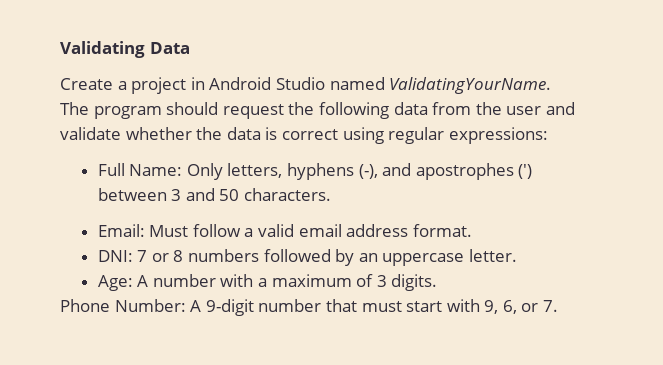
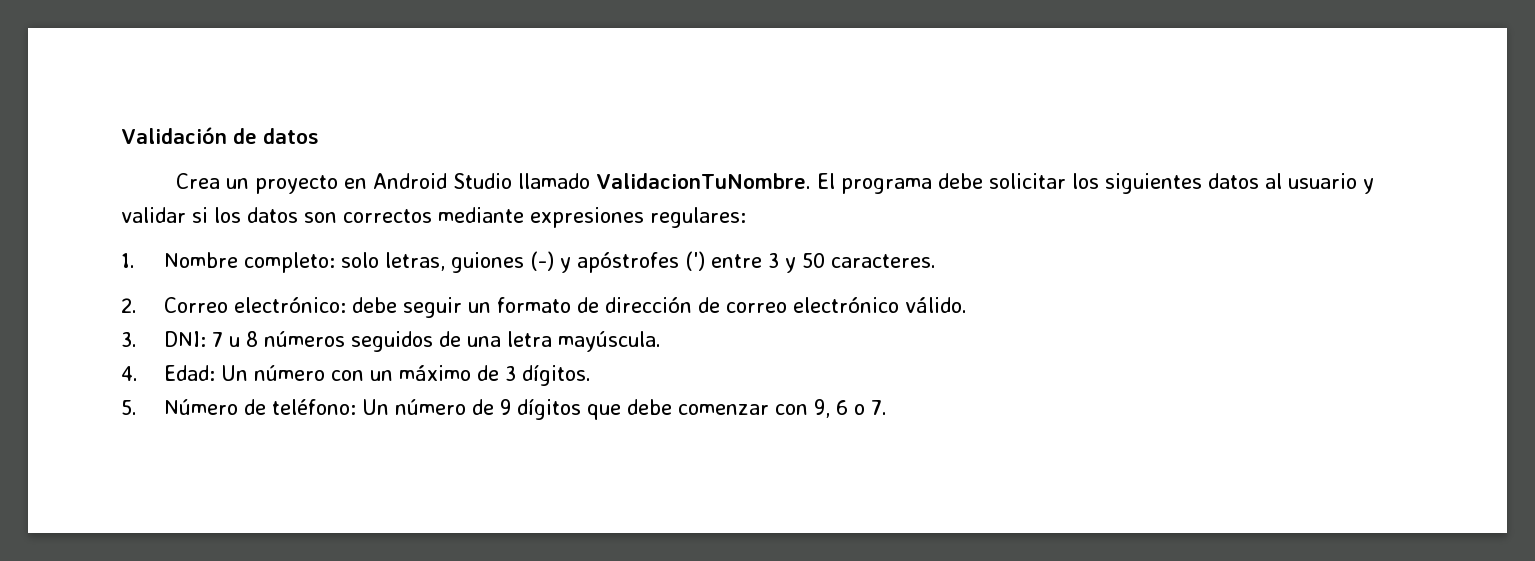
[60,41,190,58] [60,77,552,94] [60,102,575,119] [60,127,548,144] [97,163,533,180] [97,188,331,201] [97,224,472,237] [97,249,517,266] [97,274,438,291] [60,299,539,316] Validating Data // Create a project in Android Studio named ValidatingYourName. // The program should request the following data from the user and validate whether the data is correct using regular expressions: // Full Name: Only letters, hyphens (-), and apostrophes (') between 3 and 50 characters. // Email: Must follow a valid email address format. // DNI: 7 or 8 numbers followed by an uppercase letter. // Age: A number with a maximum of 3 digits. // Phone Number: A 9-digit number that must start with 9, 6, or -> [121,127,319,144] [176,173,1375,194] [121,207,746,228] [121,251,937,273] [121,297,968,318] [121,331,662,352] [121,365,592,386] [121,399,866,420] Validación de datos // Crea un proyecto en Android Studio llamado ValidacionTuNombre. El programa debe solicitar los siguientes datos al usuario y validar si los datos son correctos mediante expresiones regulares: // 1. Nombre completo: solo letras, guiones (-) y apóstrofes (') entre 3 y 50 caracteres. // 2. Correo electrónico: debe seguir un formato de dirección de correo electrónico válido. // 3. DNI: 7 u 8 números seguidos de una letra mayúscula. // 4. Edad: Un número con un máximo de 3 dígitos. // 5. Número de teléfono: Un número de 9 dígitos que debe comenzar con 9, 6 o

